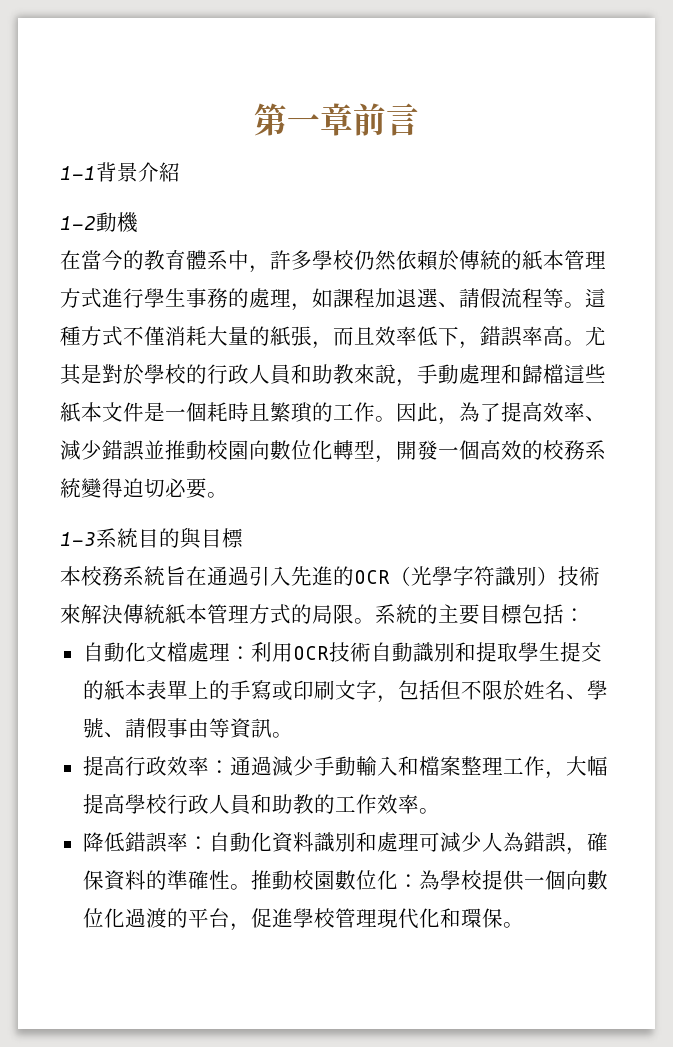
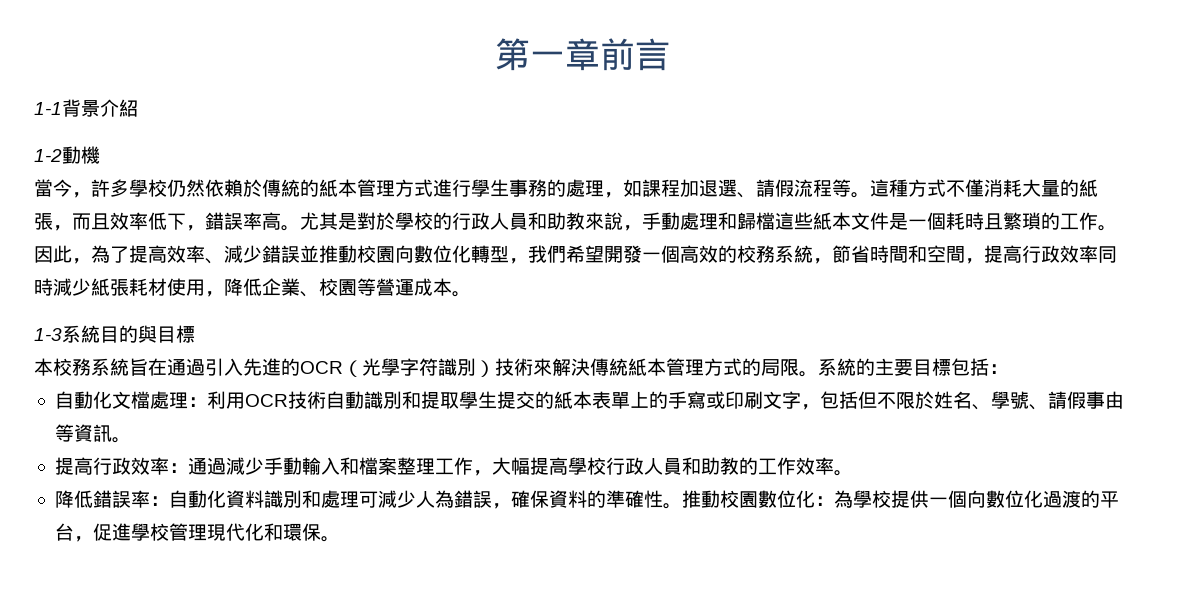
[60,250,249,271] 在當今的教育體系中 -> [34,179,72,197] 當今
(396, 459) none -> [528,245,604,263] 我們希望
[81,478,207,499] 變得迫切必要 -> [813,245,1117,264] [34,278,452,297] ，節省時間和空間，提高行政效率同時減少紙張耗材使用，降低企業、校園等營運成本

